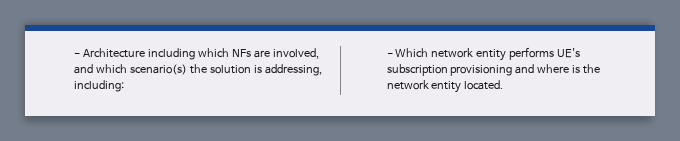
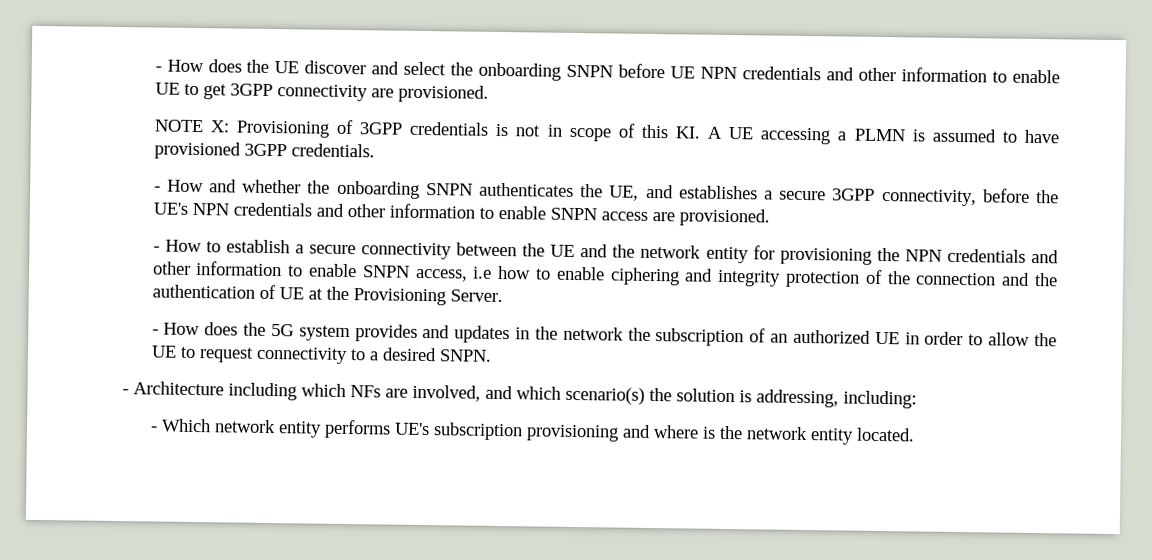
[73,53,80,57] - -> [154,59,1061,84] [154,82,489,103] [153,119,1060,145] [153,141,375,160] [153,179,1060,207] [152,202,770,227] [152,239,1059,265] [152,261,1058,288] [151,284,503,306] [151,322,1057,347] [150,345,492,365] [121,389,129,395] - How does the UE discover and select the onboarding SNPN before UE NPN credentials and other information to enable UE to get 3GPP connectivity are provisioned. // NOTE X: Provisioning of 3GPP credentials is not in scope of this KI. A UE accessing a PLMN is assumed to have provisioned 3GPP credentials. // - How and whether the onboarding SNPN authenticates the UE, and establishes a secure 3GPP connectivity, before the UE's NPN credentials and other information to enable SNPN access are provisioned. // - How to establish a secure connectivity between the UE and the network entity for provisioning the NPN credentials and other information to enable SNPN access, i.e how to enable ciphering and integrity protection of the connection and the authentication of UE at the Provisioning Server. // - How does the 5G system provides and updates in the network the subscription of an authorized UE in order to allow the UE to request connectivity to a desired SNPN. // -

